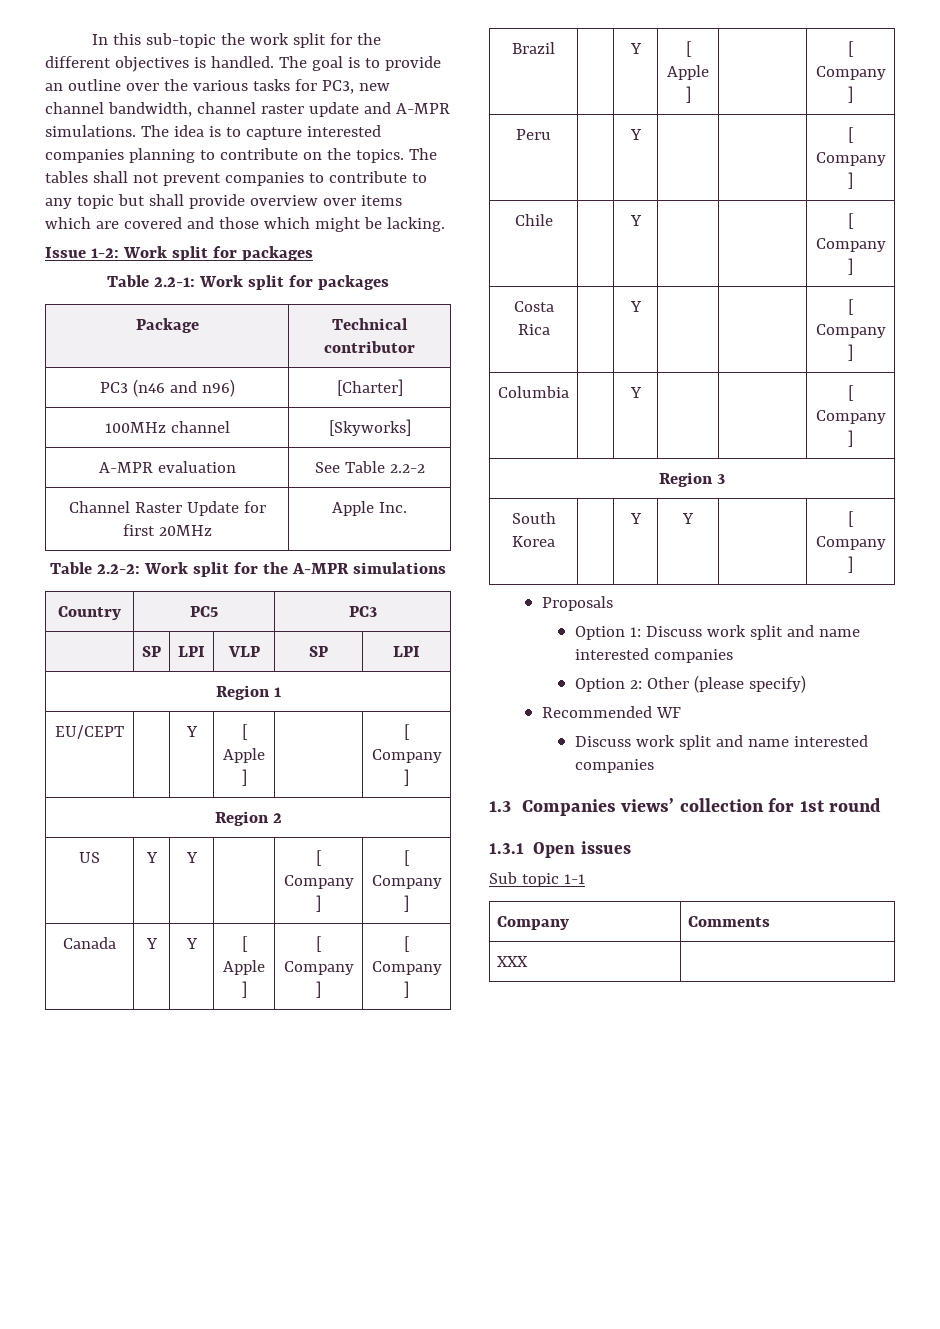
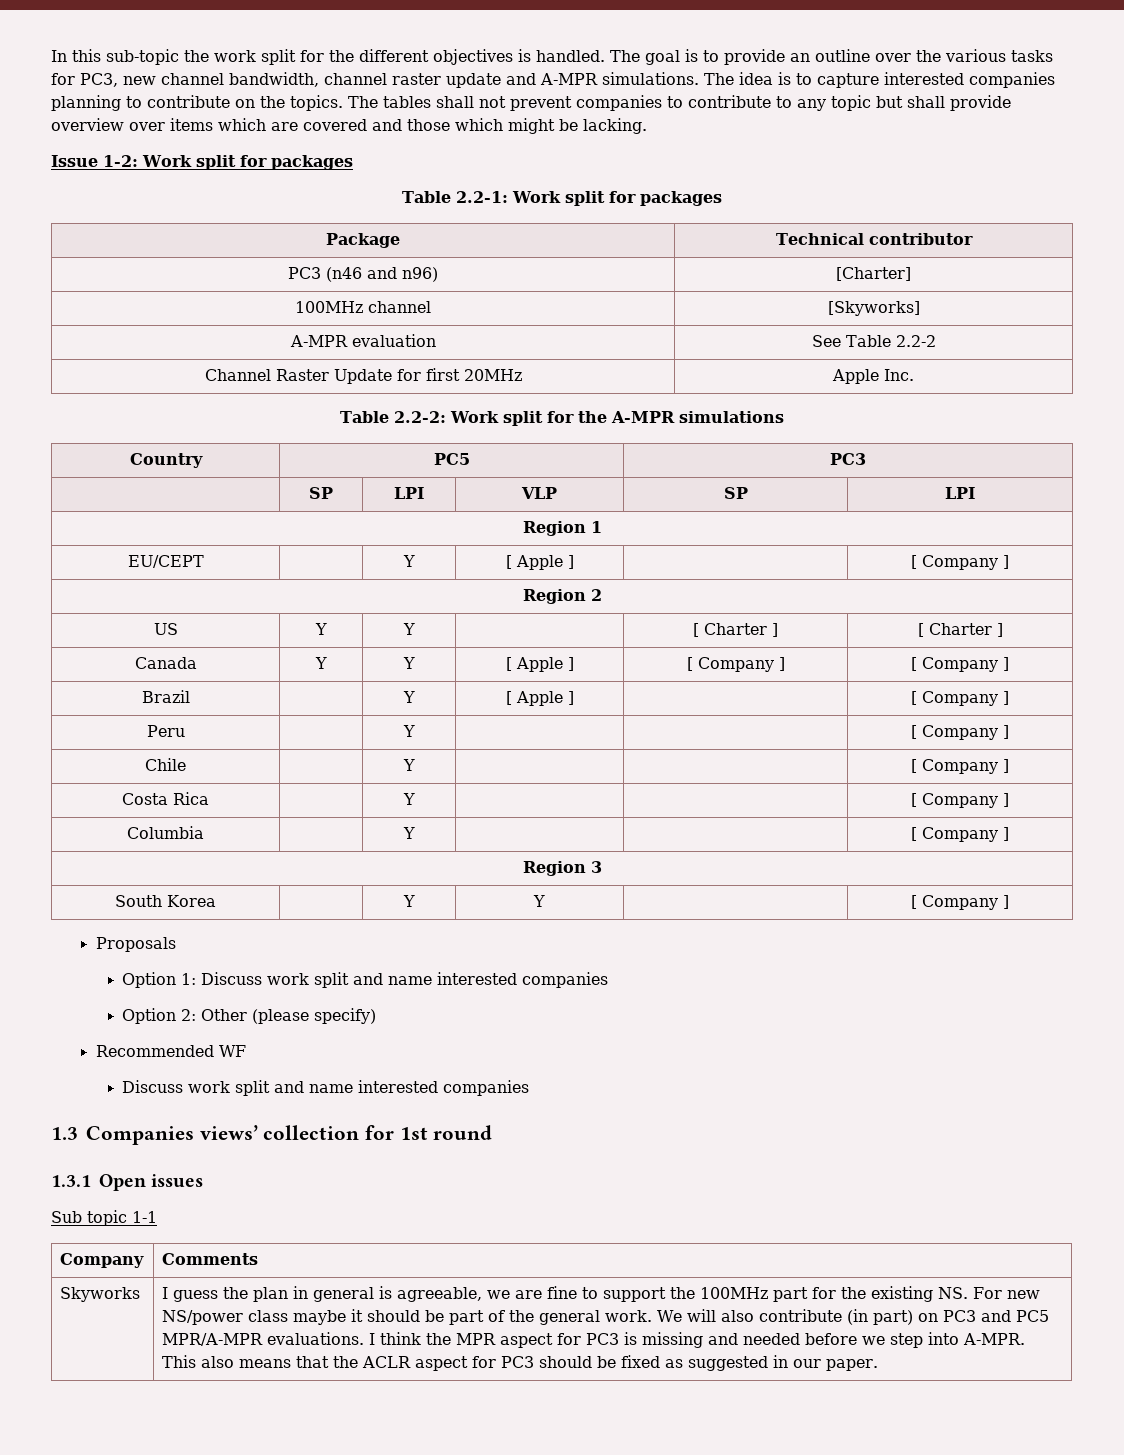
[283,875,354,889] [316,895,321,912] [404,850,410,866] [371,875,442,889] Company ] | [ Company -> [703,623,778,637] [917,623,992,637] Charter ] | [ Charter
[497,956,529,967] XXX | -> [60,1287,141,1302] [162,1286,1041,1302] [162,1309,1050,1325] [162,1332,1026,1348] [162,1355,879,1371] Skyworks | I guess the plan in general is agreeable, we are fine to support the 100MHz part for the existing NS. For new NS/power class maybe it should be part of the general work. We will also contribute (in part) on PC3 and PC5 MPR/A-MPR evaluations. I think the MPR aspect for PC3 is missing and needed before we step into A-MPR. This also means that the ACLR aspect for PC3 should be fixed as suggested in our paper.

